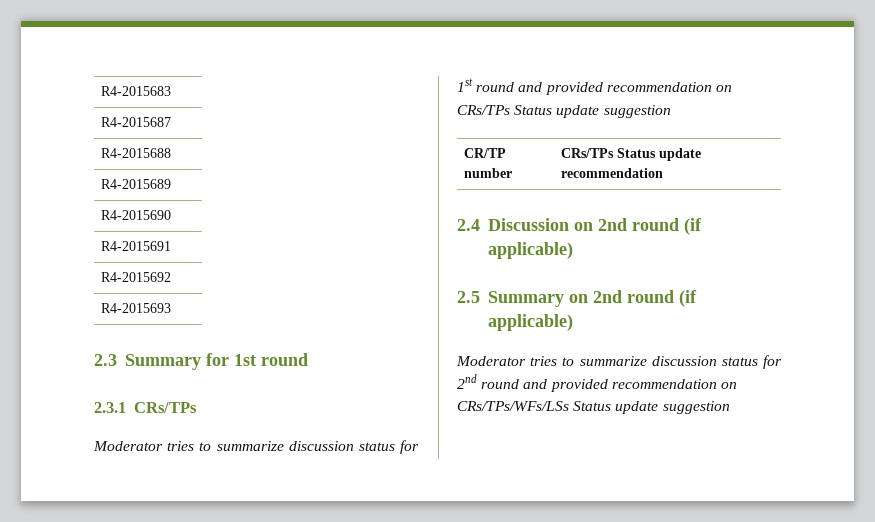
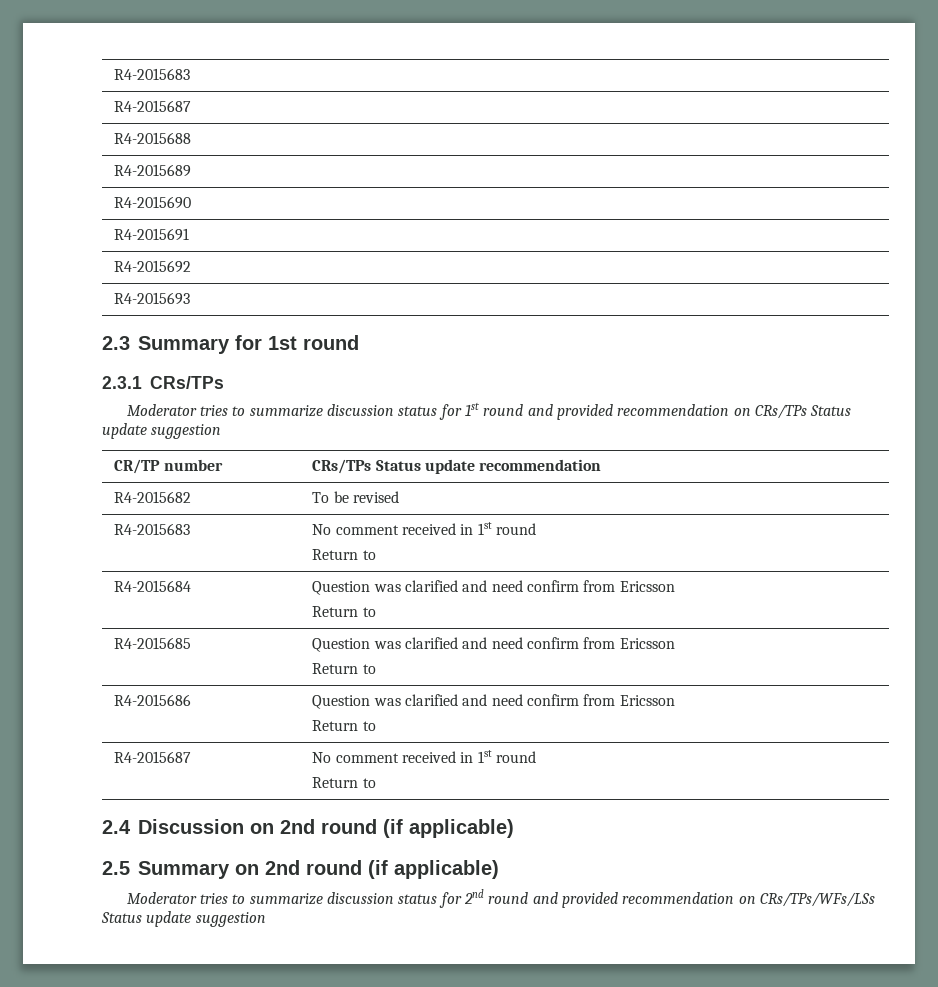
(664, 173) none -> [114,491,192,503] [312,491,399,503] [114,523,191,535] [312,522,536,535] [312,549,376,560] [114,580,192,592] [312,580,675,595] [312,606,376,617] [114,637,192,649] [312,637,675,652] [312,663,376,674] [114,694,192,706] [312,694,675,709] [312,720,376,731] [114,751,192,763] [312,750,536,763] [312,777,376,788] // R4-2015682 | To be revised // R4-2015683 | No comment received in 1st round // Return to // R4-2015684 | Question was clarified and need confirm from Ericsson // Return to // R4-2015685 | Question was clarified and need confirm from Ericsson // Return to // R4-2015686 | Question was clarified and need confirm from Ericsson // Return to // R4-2015687 | No comment received in 1st round // Return to

